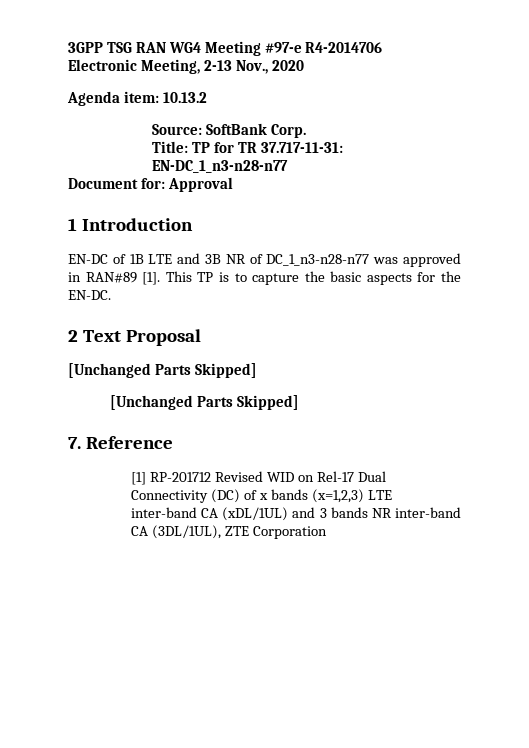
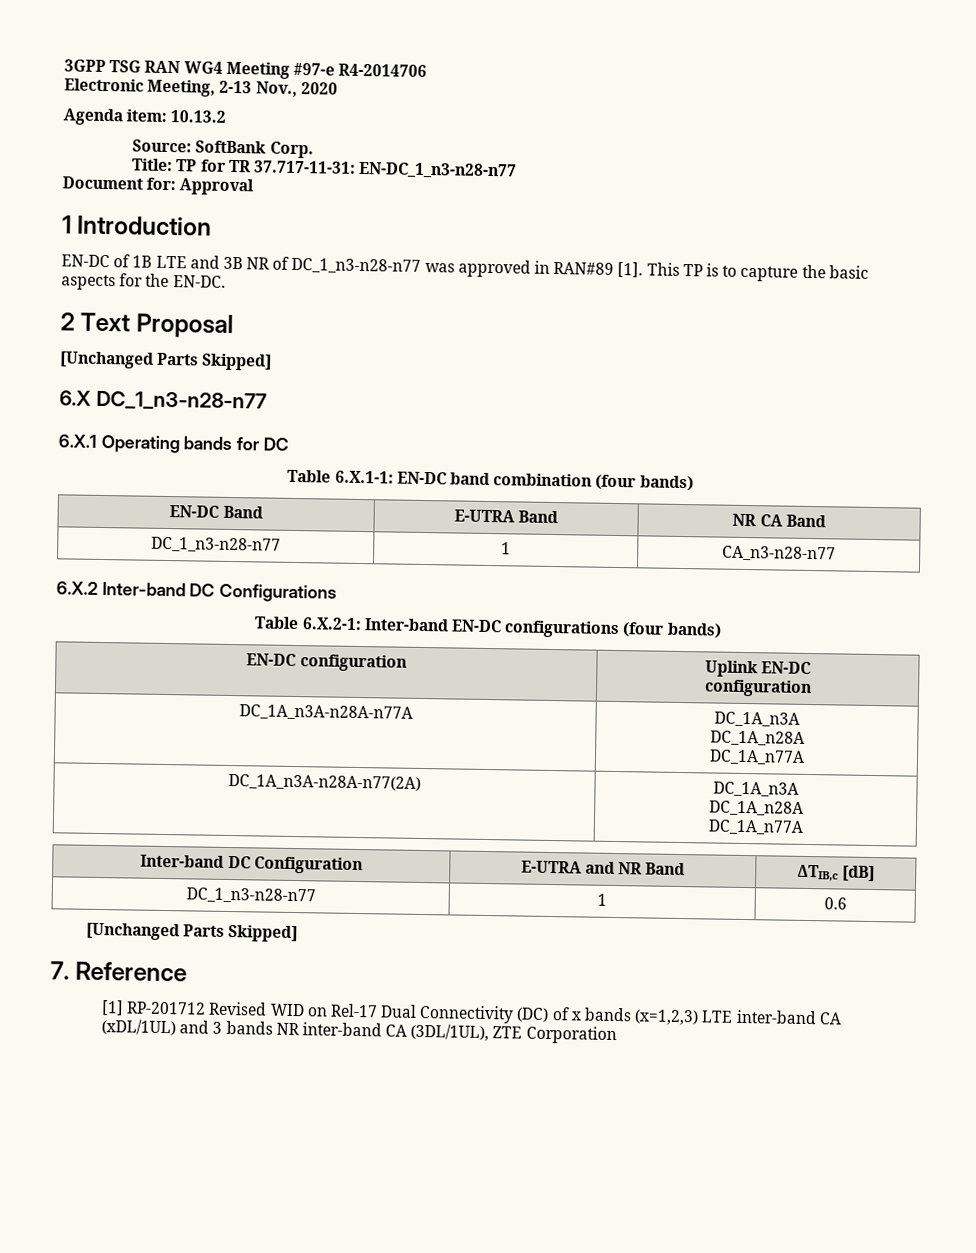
(257, 370) none -> [59,390,267,412] [58,434,289,454] [287,469,694,492] [169,505,263,519] [453,509,559,524] [732,513,826,528] [151,536,281,553] [501,542,511,555] [721,545,836,562] [56,581,338,603] [254,616,722,639] [246,653,407,672] [704,660,812,678] [703,679,812,698] [238,704,413,721] [713,711,800,727] [709,730,805,746] [708,749,805,765] [228,773,421,791] [712,781,799,797] [708,800,804,816] [707,819,804,835] [140,854,363,875] [520,860,686,876] [796,864,876,883] [185,887,316,904] [596,893,607,906] [823,897,847,910] // 6.X DC_1_n3-n28-n77 // 6.X.1 Operating bands for DC // Table 6.X.1-1: EN-DC band combination (four bands) // EN-DC Band | E-UTRA Band | NR CA Band // DC_1_n3-n28-n77 | 1 | CA_n3-n28-n77 // 6.X.2 Inter-band DC Configurations // Table 6.X.2-1: Inter-band EN-DC configurations (four bands) // EN-DC configuration | Uplink EN-DC // configuration // DC_1A_n3A-n28A-n77A | DC_1A_n3A // DC_1A_n28A // DC_1A_n77A // DC_1A_n3A-n28A-n77(2A) | DC_1A_n3A // DC_1A_n28A // DC_1A_n77A // Inter-band DC Configuration | E-UTRA and NR Band | ΔTIB,c [dB] // DC_1_n3-n28-n77 | 1 | 0.6

